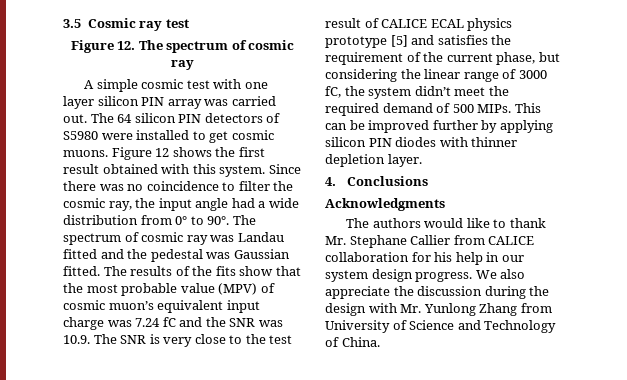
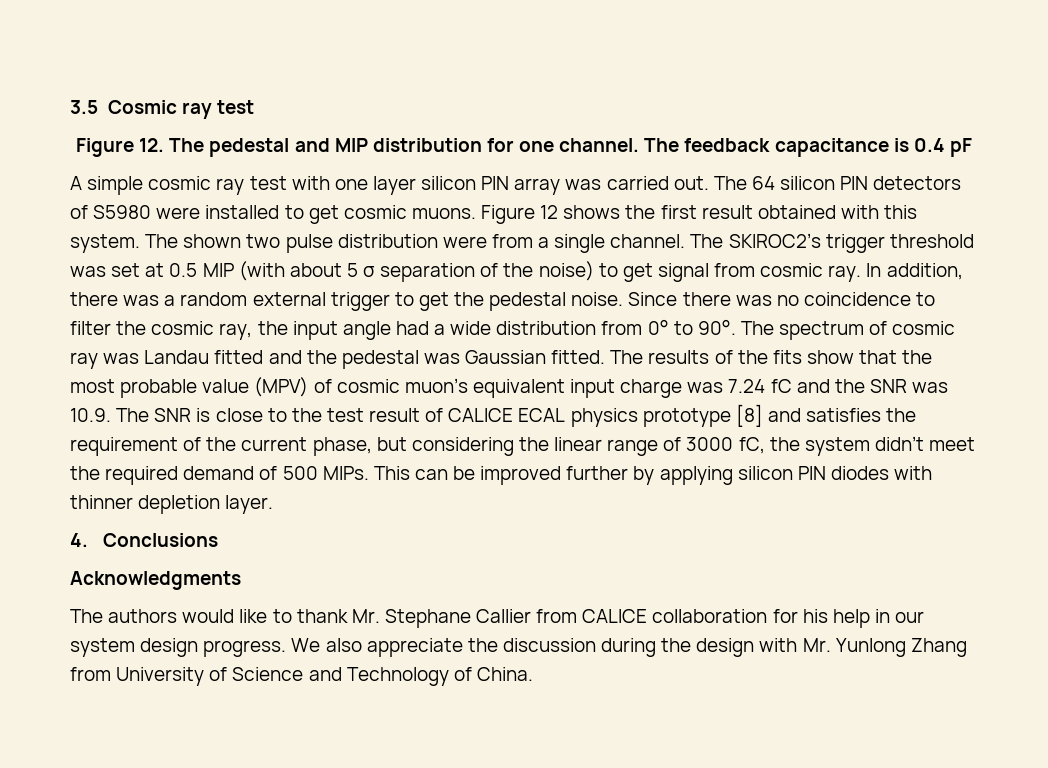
[166,40,295,53] [171,60,194,70] spectrum of cosmic ray -> [209,138,972,157] pedestal and MIP distribution for one channel. The feedback capacitance is 0.4 pF
(184, 84) none -> [216,178,245,195] ray
(266, 171) none -> [145,233,974,253] [70,261,963,282] [70,292,624,311] The shown two pulse distribution were from a single channel. The SKIROC2’s trigger threshold was set at 0.5 MIP (with about 5 σ separation of the noise) to get signal from cosmic ray. In addition, there was a random external trigger to get the pedestal noise.
[163,337,193,347] very -> (211, 415) none
[390,35,408,47] [5] -> [735,404,763,427] [8]

